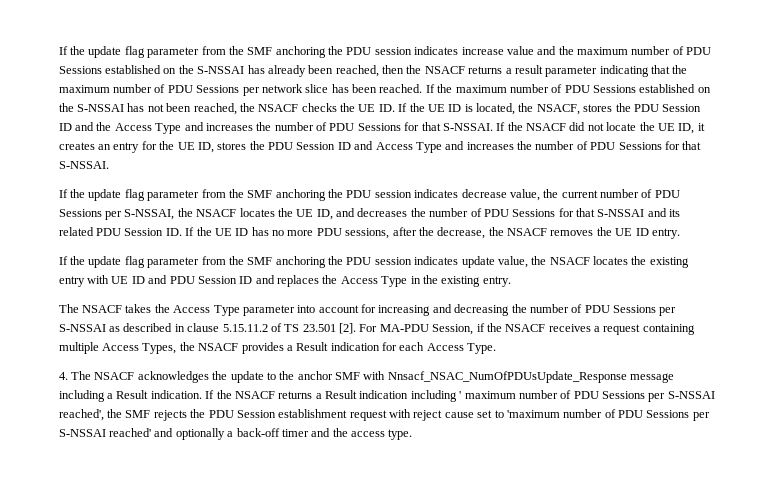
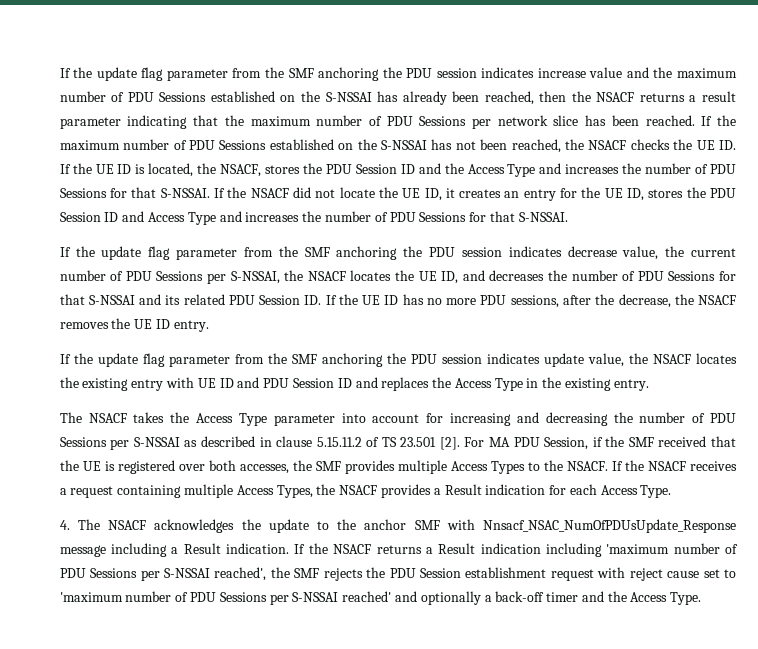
[379,324,429,332] MA-PDU -> [489,437,540,447] MA PDU
(502, 327) none -> [628,436,737,447] [59,460,644,474] SMF received that the UE is registered over both accesses, the SMF provides multiple Access Types to the NSACF. If the
[459,391,516,399] ' maximum -> [606,544,670,554] 'maximum
[351,429,413,440] access type. -> [630,592,702,605] Access Type.

